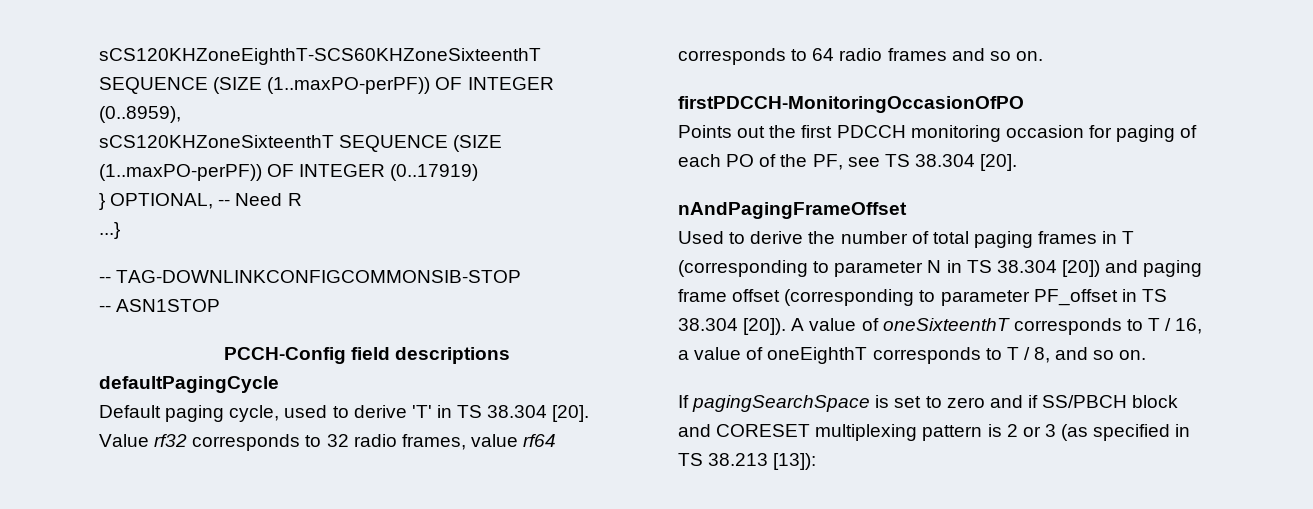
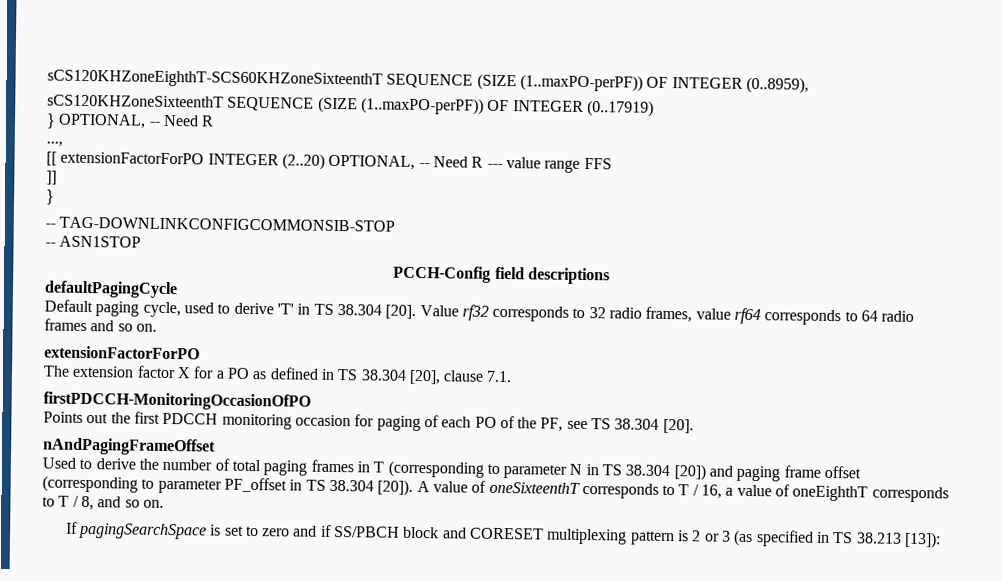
[99,222,120,239] ...} -> [46,141,63,147] [46,151,612,173] [46,170,57,185] [46,189,55,205] ..., // [[ extensionFactorForPO INTEGER (2..20) OPTIONAL, -- Need R --- value range FFS // ]] // }
(1043, 56) none -> [44,345,200,360] [43,365,513,385] // extensionFactorForPO // The extension factor X for a PO as defined in TS 38.304 [20], clause 7.1.

